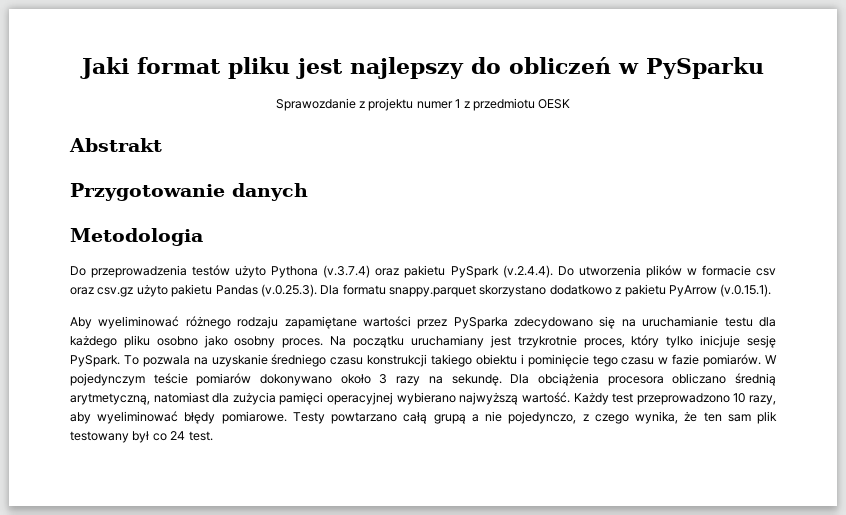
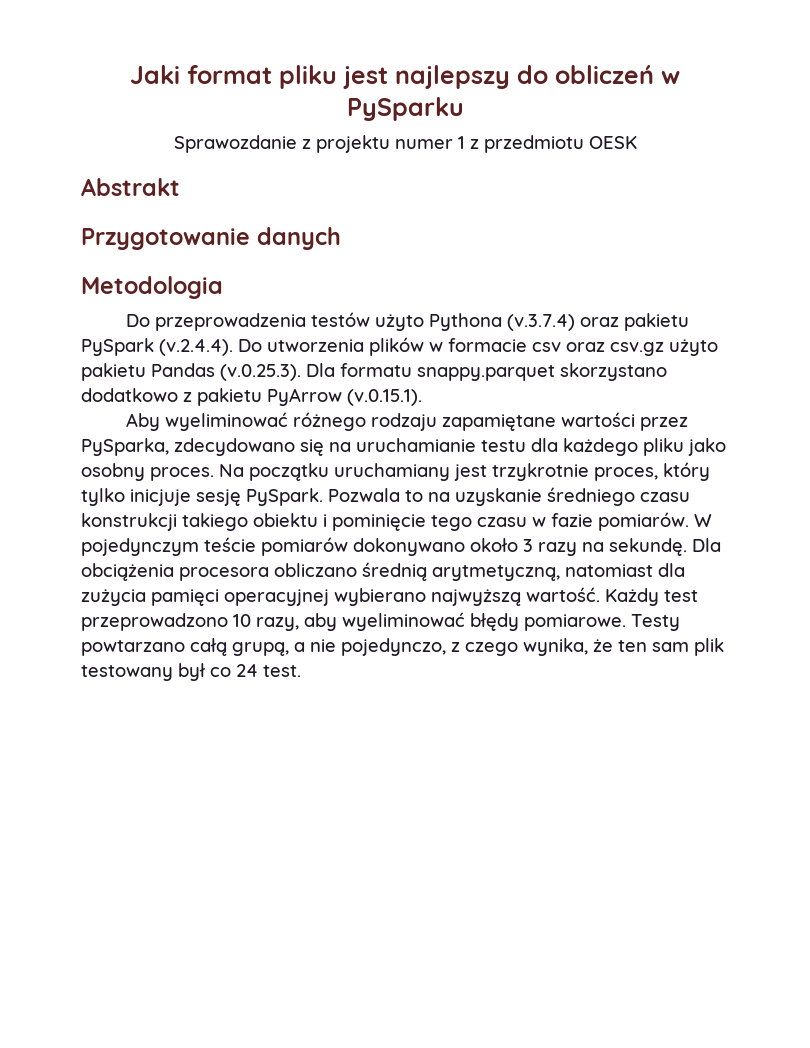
[453,317,508,329] PySparka -> [81,438,169,456] PySparka,
[156,336,198,346] osobno -> (684, 447) none
[123,355,190,367] To pozwala -> [328,488,423,502] Pozwala to
[433,414,466,424] grupą -> [232,642,289,656] grupą,

